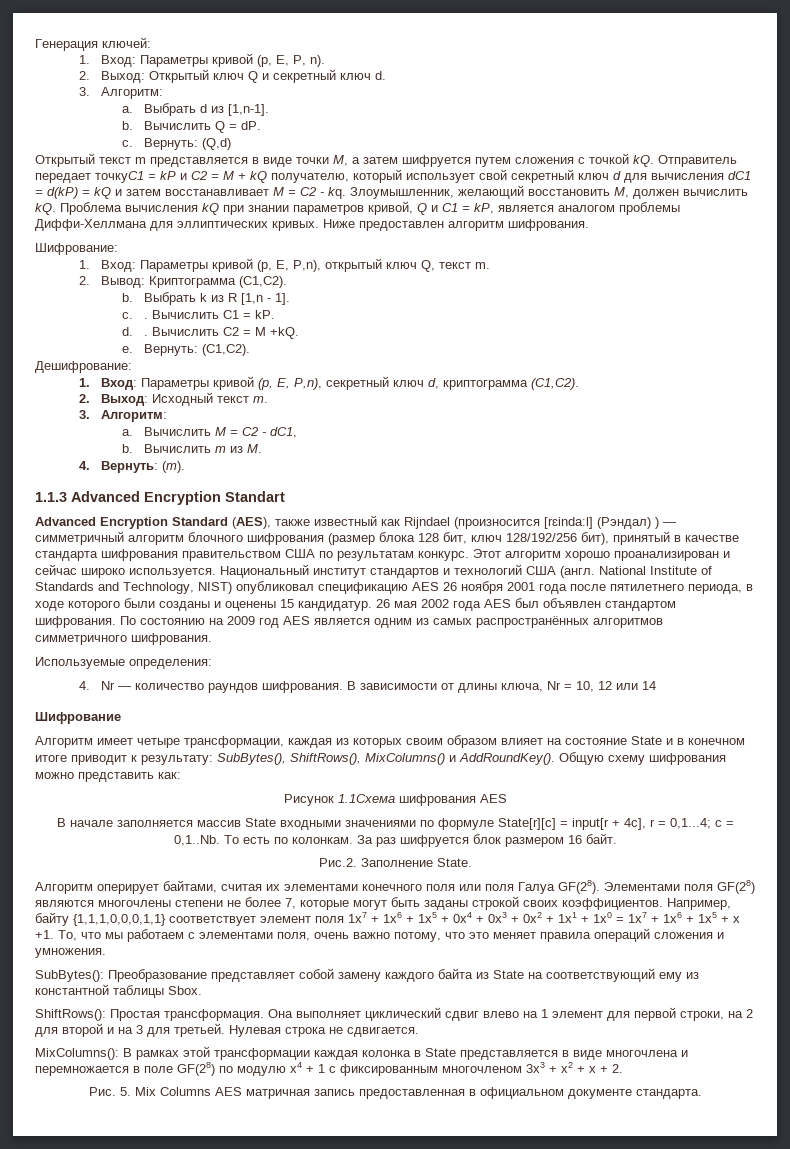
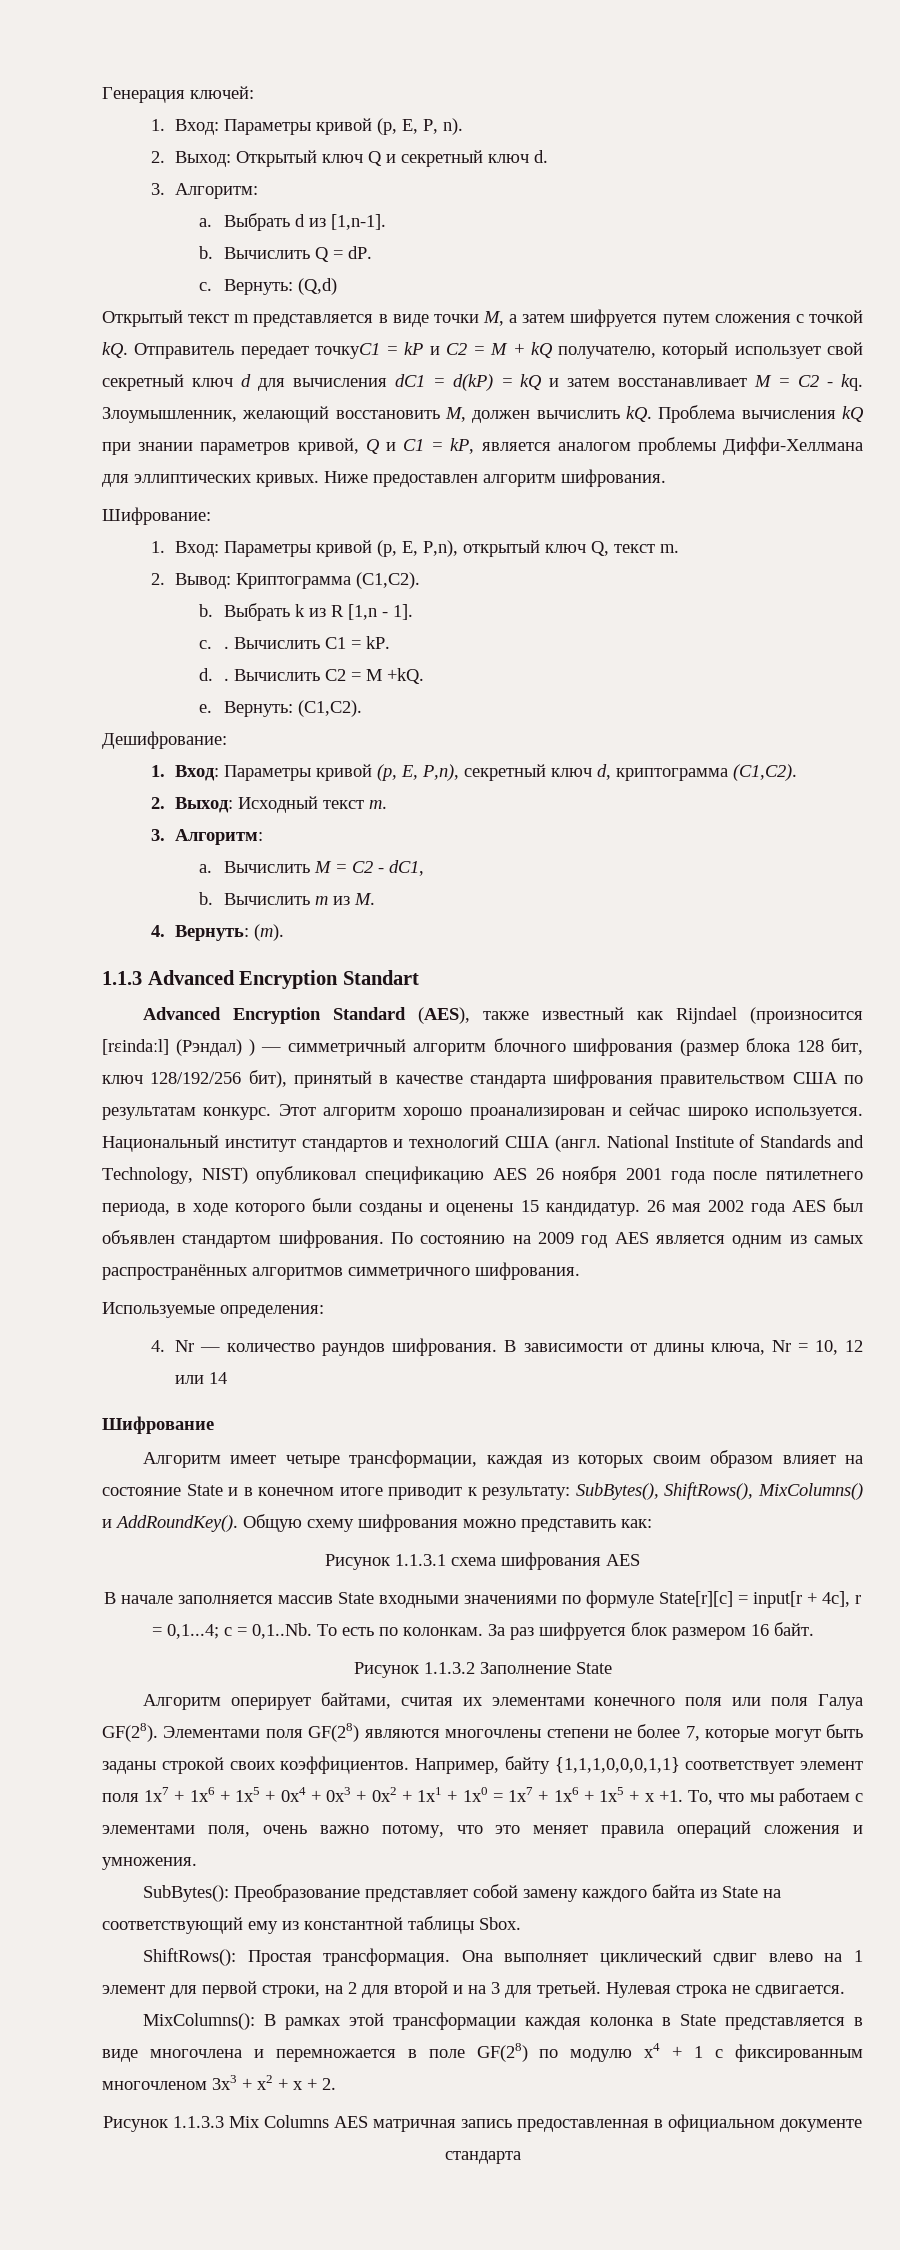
[337,794,395,803] 1.1Схема -> [395,1554,496,1566] 1.1.3.1 схема
[318,858,472,867] Рис.2. Заполнение State. -> [353,1662,612,1678] Рисунок 1.1.3.2 Заполнение State
[88,1087,131,1096] Рис. 5. -> [103,2116,224,2132] Рисунок 1.1.3.3
[635,1089,702,1099] стандарта. -> [444,2151,521,2164] стандарта

